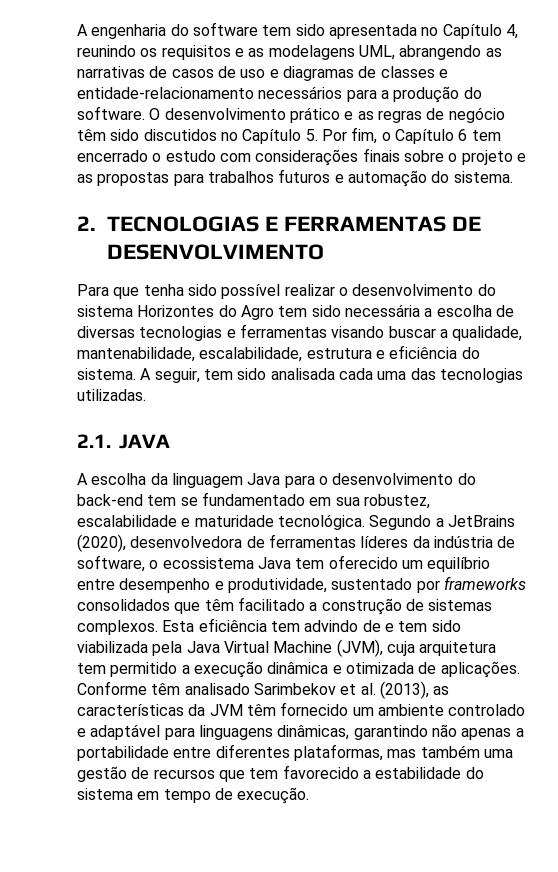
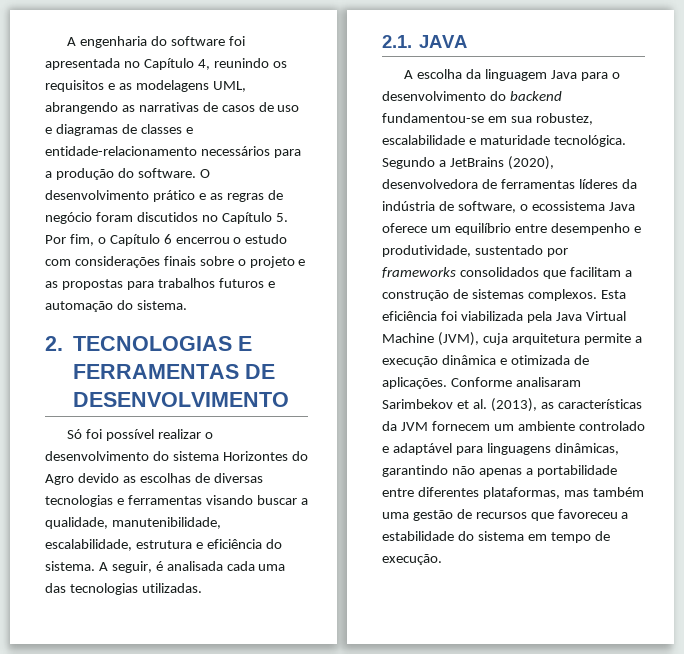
[262,24,325,36] tem sido -> [228,36,245,46] foi
[77,129,140,141] têm sido -> [95,212,133,222] foram
[471,130,501,141] [77,150,148,162] tem encerrado -> [175,237,230,244] encerrou
[77,284,217,299] Para que tenha sido -> [67,429,103,439] Só foi
[278,304,492,317] tem sido necessária a escolha -> [77,473,191,483] devido as escolhas
[77,347,195,362] mantenabilidade, -> [111,517,221,529] manutenibilidade,
[203,368,267,380] tem sido -> [155,561,163,571] é
[77,492,305,506] back-end tem se fundamentado -> [509,91,562,101] [382,113,484,123] backend fundamentou-se
[295,555,398,569] tem oferecido -> [382,223,427,233] oferece
[204,597,305,611] têm facilitado -> [569,267,621,277] facilitam
[270,620,461,632] tem advindo de e tem sido -> [440,311,457,321] foi
[77,662,178,677] tem permitido -> [583,333,631,345] permite
[151,683,250,695] têm analisado -> [515,377,581,387] analisaram
[246,702,349,716] têm fornecido -> [431,421,490,431] fornecem
[249,765,359,779] tem favorecido -> [557,509,618,519] favoreceu

